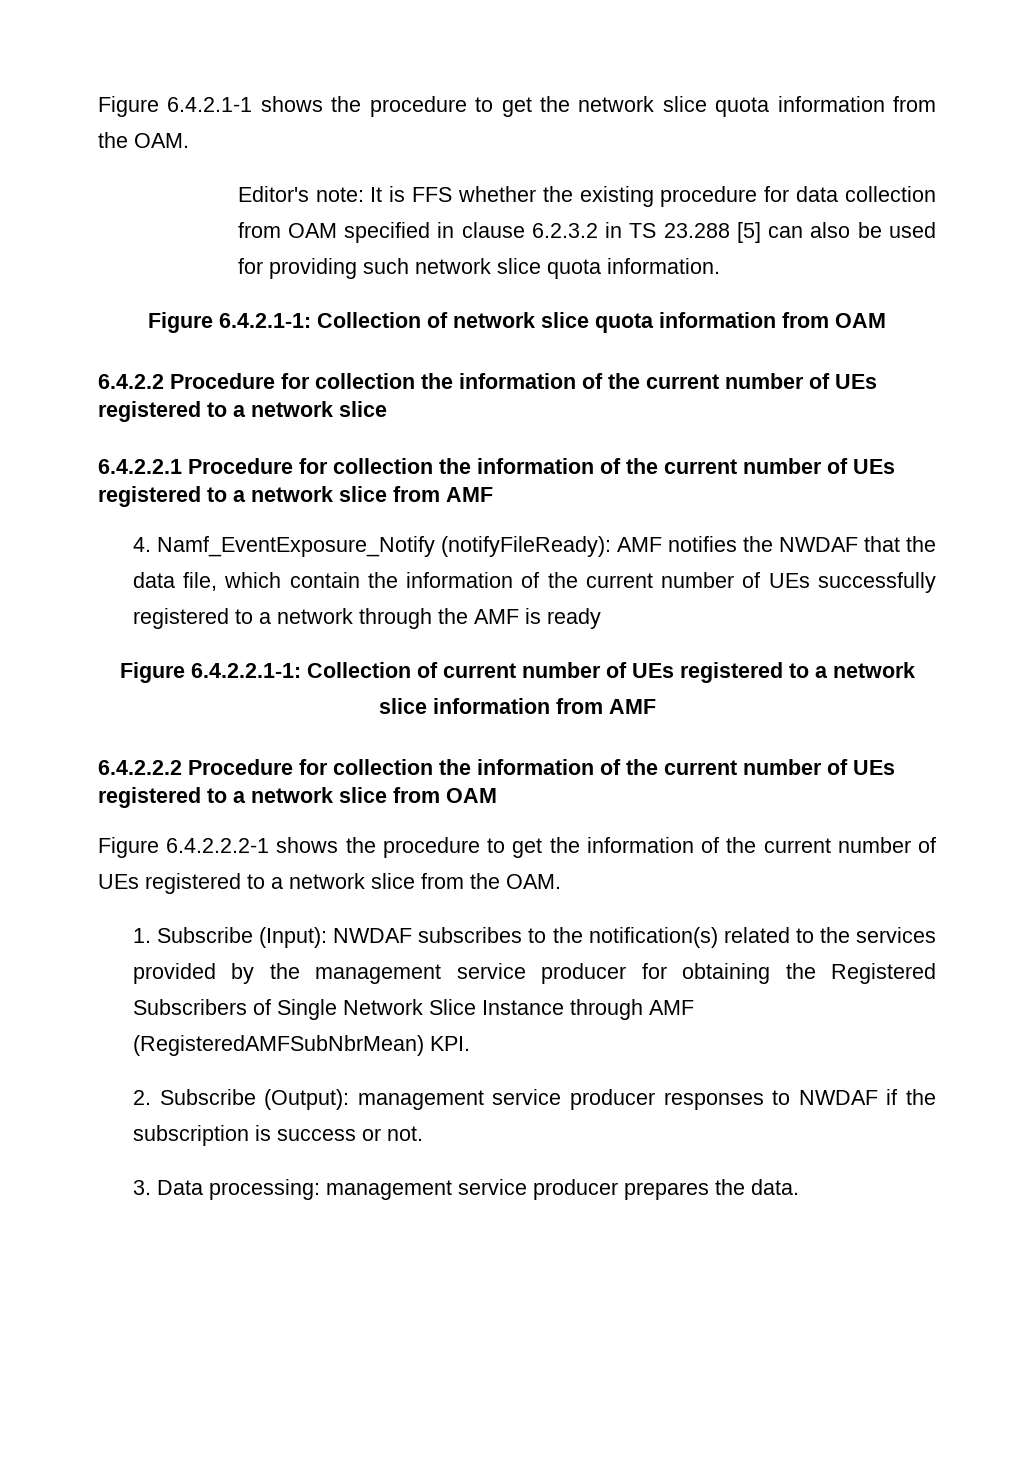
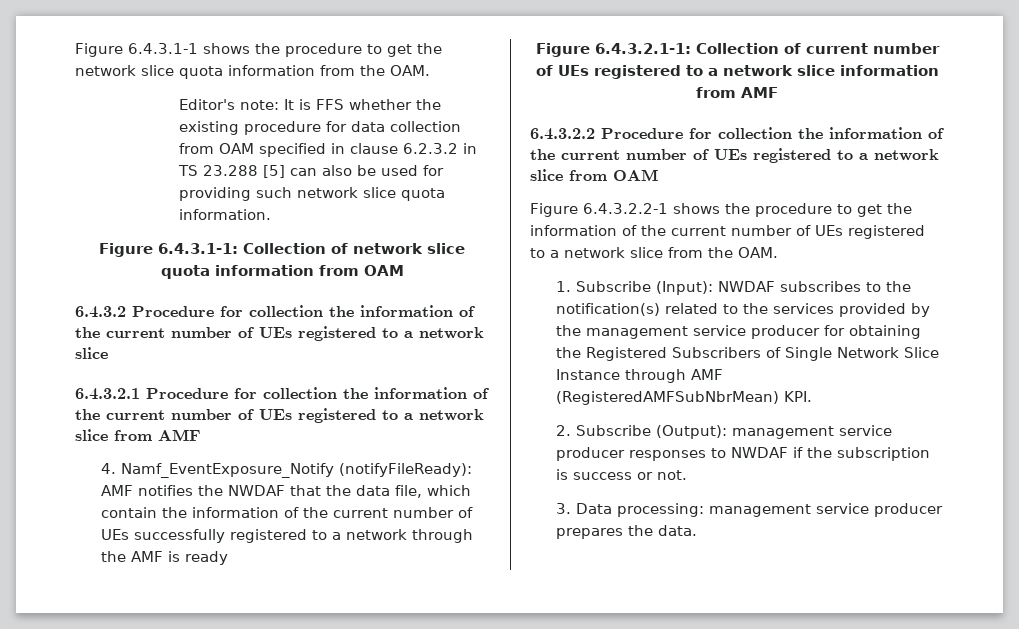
[98,96,253,117] Figure 6.4.2.1-1 -> [75,43,198,57] Figure 6.4.3.1-1
[219,313,311,328] 6.4.2.1-1: -> [158,243,238,254] 6.4.3.1-1:
[98,374,164,389] 6.4.2.2 -> [75,306,126,318] 6.4.3.2
[98,459,182,474] 6.4.2.2.1 -> [75,388,140,400] 6.4.3.2.1
[190,663,301,678] 6.4.2.2.1-1: -> [594,43,691,54] 6.4.3.2.1-1:
[98,760,182,775] 6.4.2.2.2 -> [530,128,595,140] 6.4.3.2.2
[166,838,270,853] 6.4.2.2.2-1 -> [582,203,668,214] 6.4.3.2.2-1

